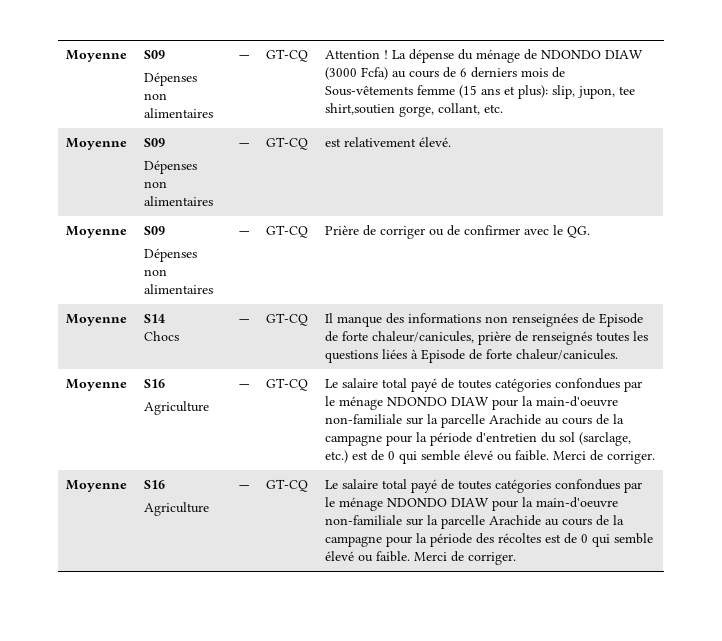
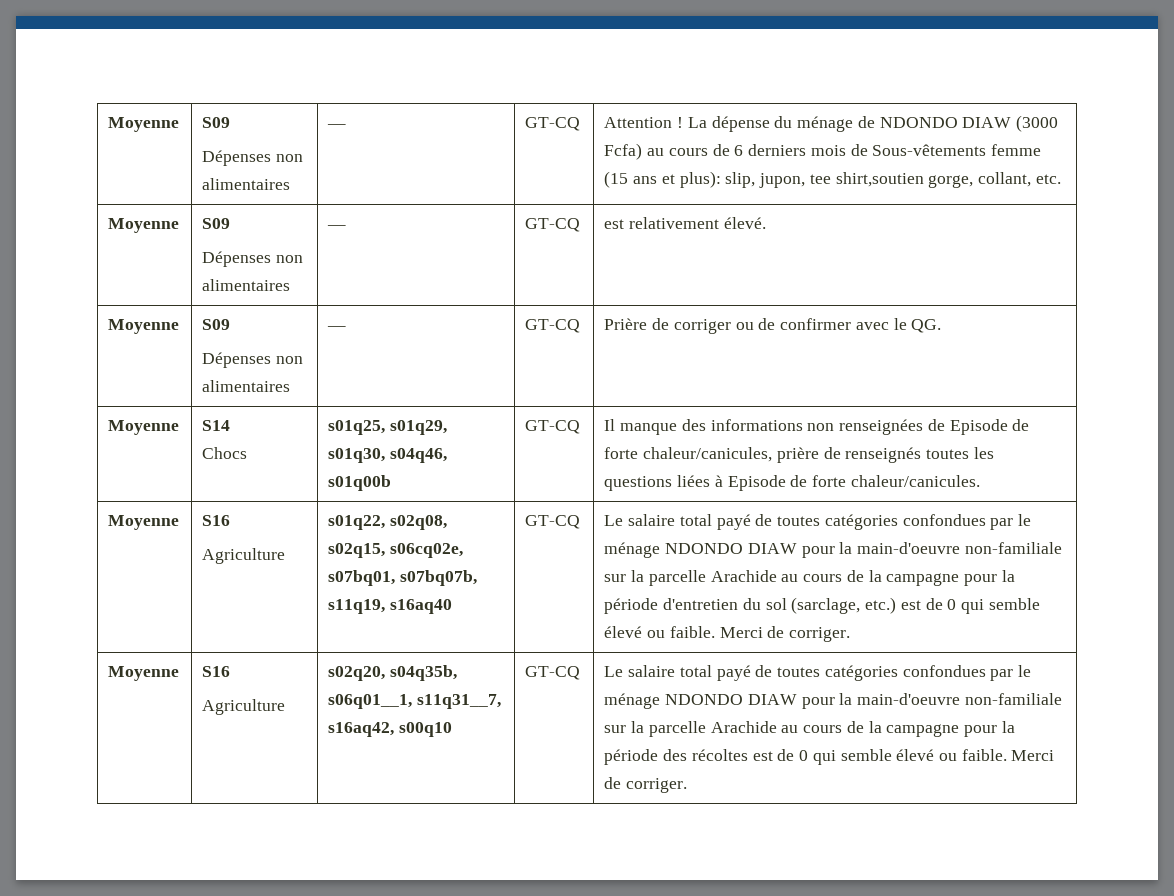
[239,319,250,323] — -> [328,420,448,435] [328,448,448,463] [328,475,392,491] s01q25, s01q29, s01q30, s04q46, s01q00b
[239,384,250,388] — -> [328,515,448,530] [328,543,464,558] [328,570,478,586] [328,599,453,614] s01q22, s02q08, s02q15, s06cq02e, s07bq01, s07bq07b, s11q19, s16aq40
[239,485,250,489] — -> [328,665,458,681] [328,694,502,709] [328,722,453,737] s02q20, s04q35b, s06q01__1, s11q31__7, s16aq42, s00q10

